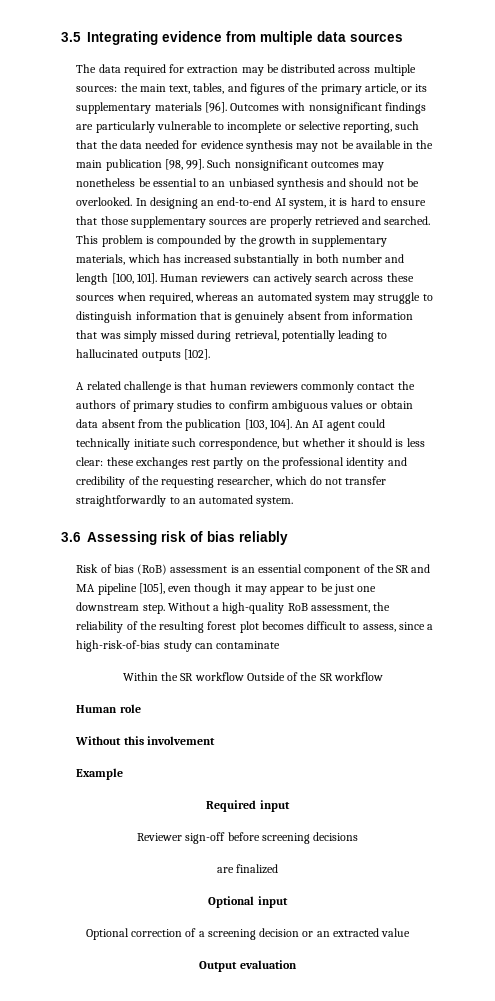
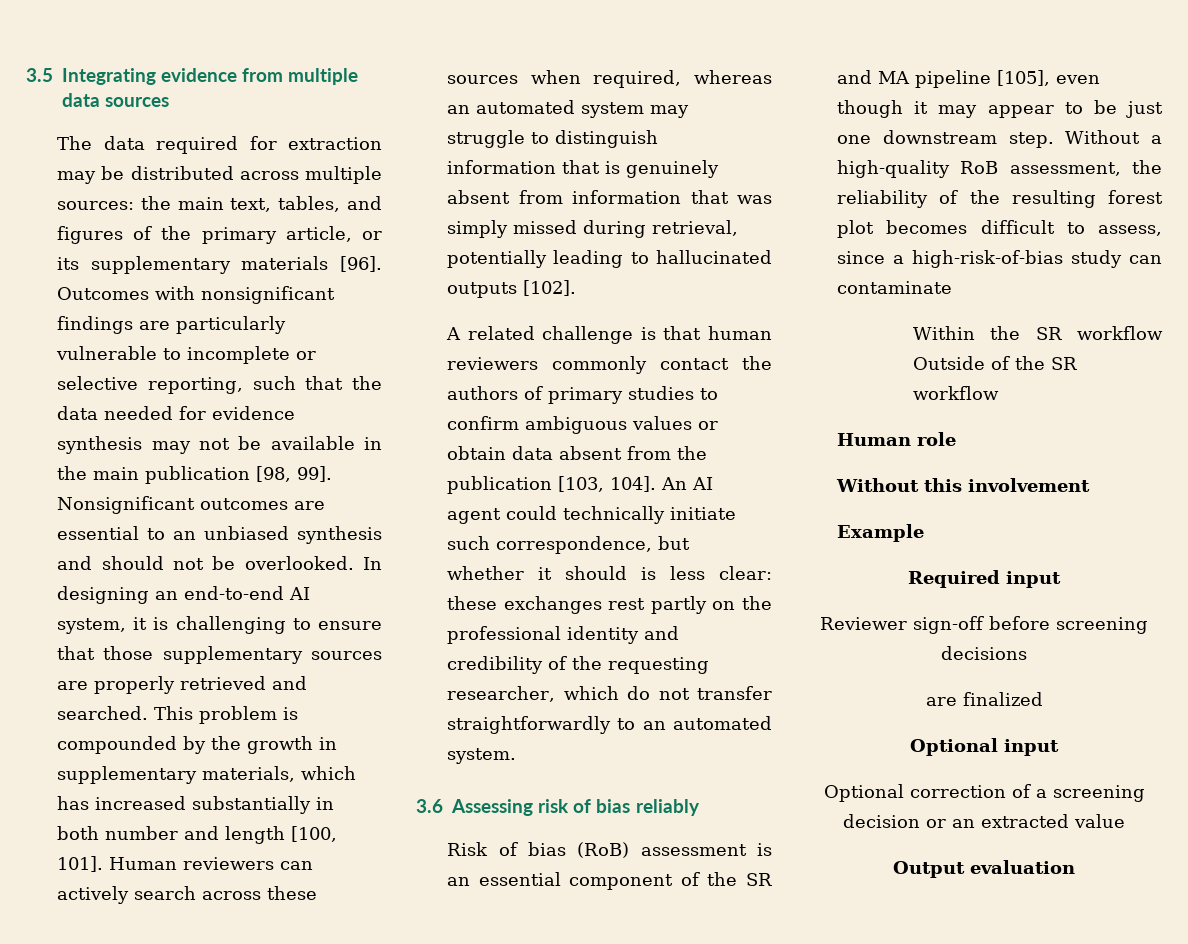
[207,159,385,171] [76,178,151,187] Such nonsignificant outcomes may nonetheless be -> [57,496,326,514] Nonsignificant outcomes are
[350,197,375,206] hard -> [175,616,286,634] challenging

